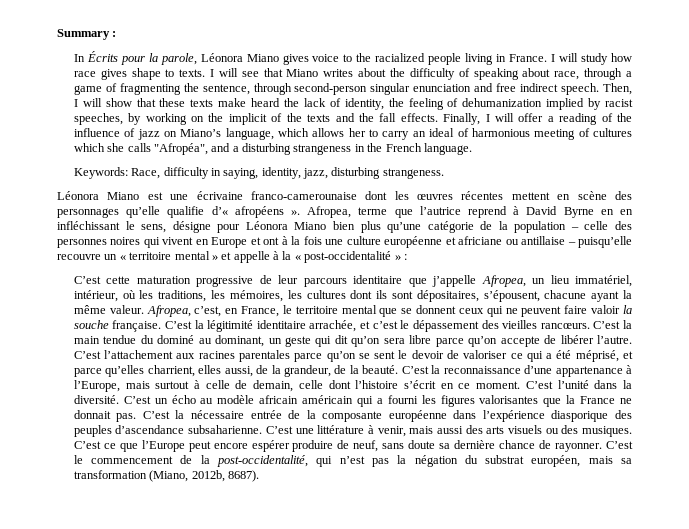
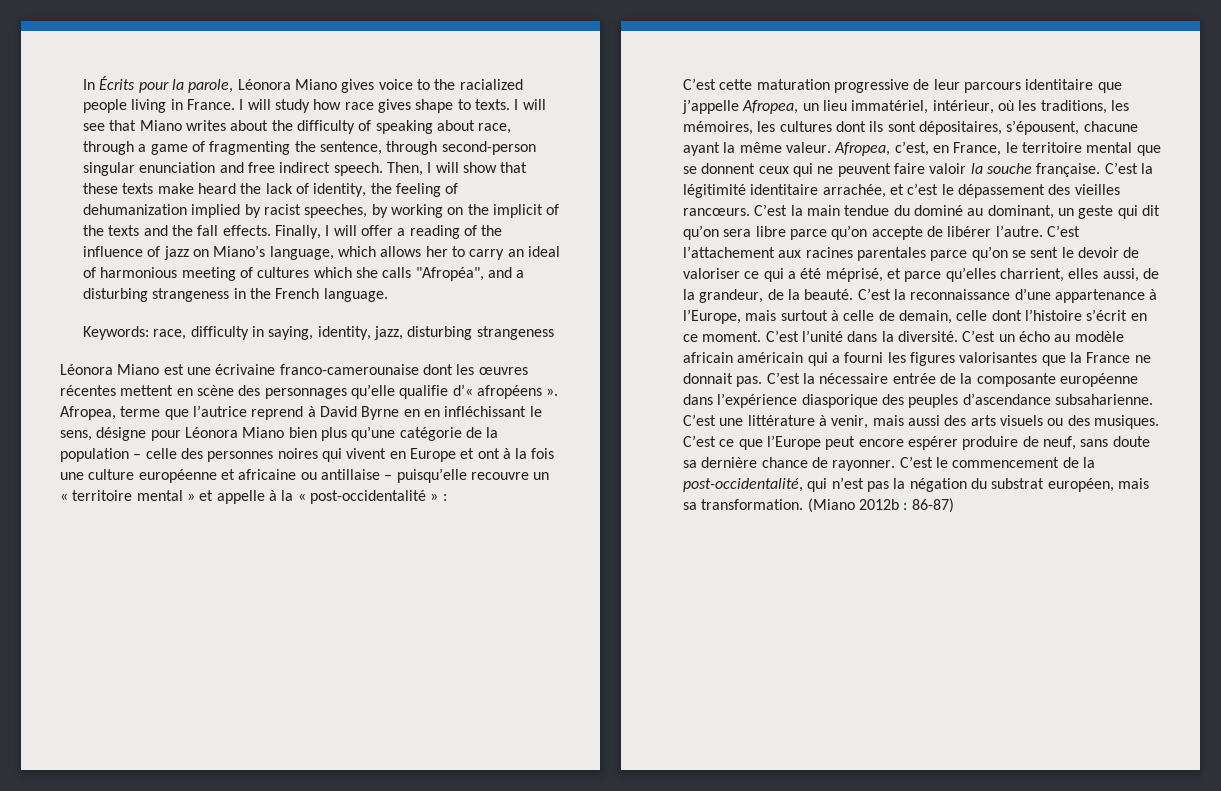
[57,29,117,40] Summary : // -> (83, 84) none
[131,168,161,179] Race, -> [153,329,187,340] race,
[382,168,444,179] strangeness. -> [476,326,554,340] strangeness
[458,236,503,245] africiane -> [238,469,297,480] africaine
[73,470,259,482] transformation (Miano, 2012b, 8687). -> [701,498,954,513] transformation. (Miano 2012b : 86-87)

